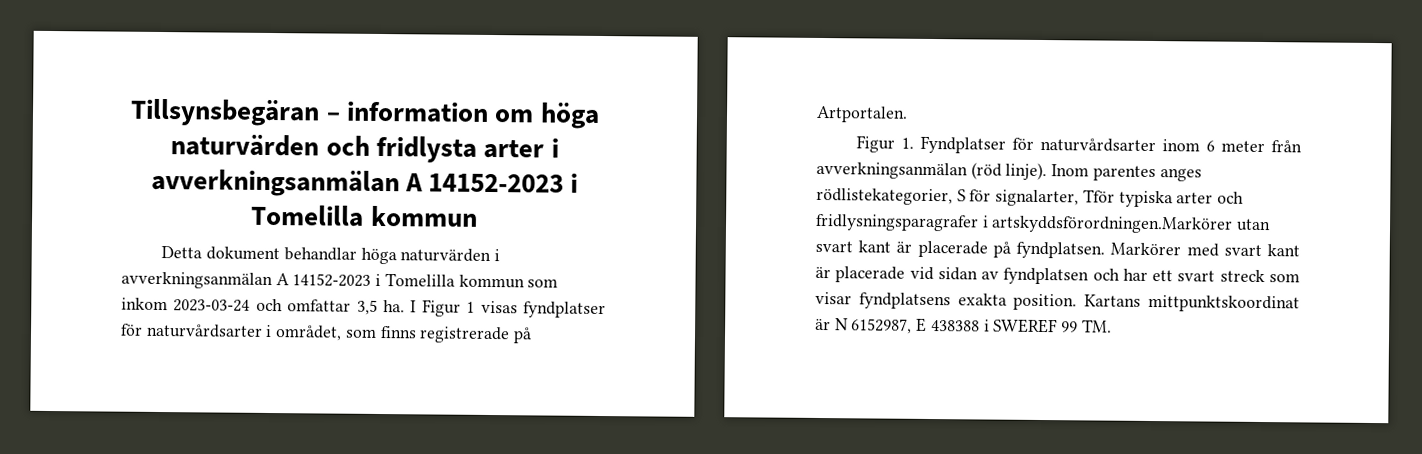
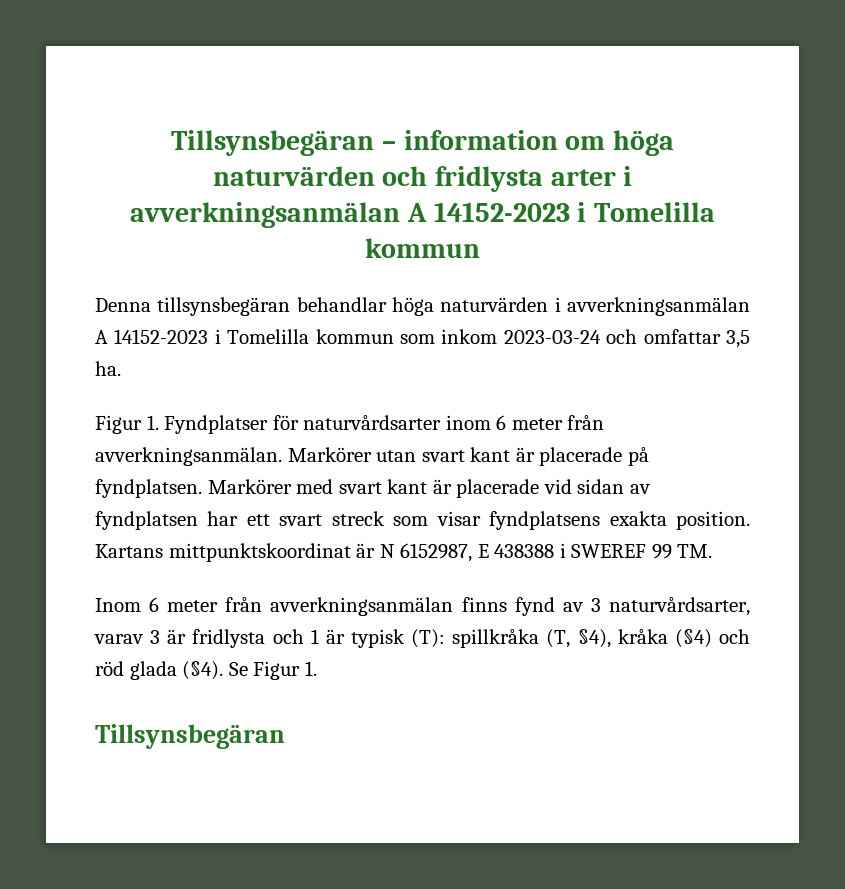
[161,246,281,261] Detta dokument -> [95,297,291,316] Denna tillsynsbegäran
[410,299,606,319] [120,323,533,344] [816,105,908,123] I Figur 1 visas fyndplatser för naturvårdsarter i området, som finns registrerade på Artportalen. -> (121, 368) none
[816,161,1202,182] [816,187,1245,208] [815,213,1234,234] avverkningsanmälan (röd linje). Inom parentes anges rödlistekategorier, S för signalarter, Tför typiska arter och fridlysningsparagrafer i artskyddsförordningen.Markörer -> [95,447,372,466] avverkningsanmälan. Markörer
[1092,268,1120,281] och -> (198, 520) none
(1112, 326) none -> [95,597,751,616] [94,629,750,648] [95,661,317,680] [95,724,285,749] // Inom 6 meter från avverkningsanmälan finns fynd av 3 naturvårdsarter, varav 3 är fridlysta och 1 är typisk (T): spillkråka (T, §4), kråka (§4) och röd glada (§4). Se Figur 1. // Tillsynsbegäran

